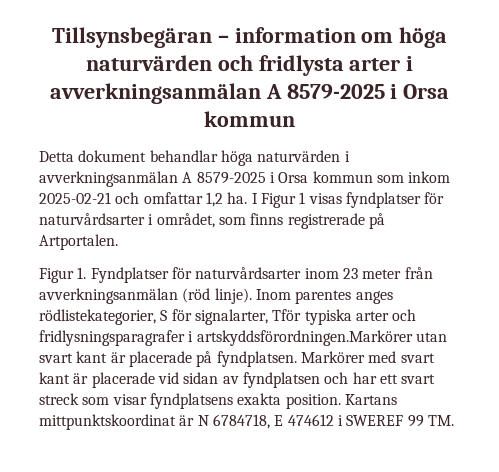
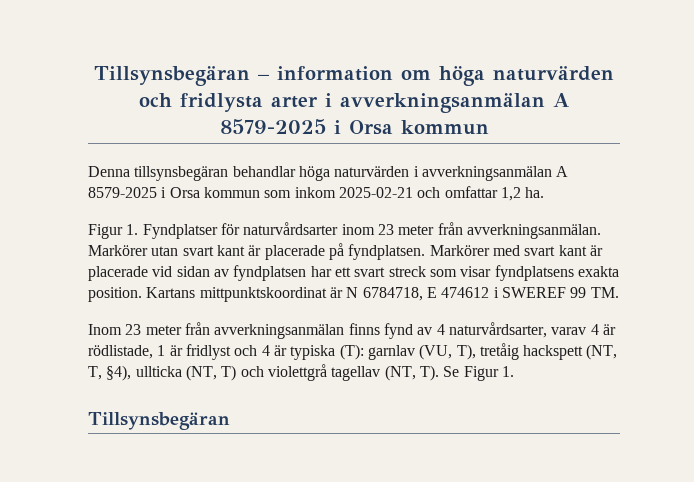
[39,150,147,162] Detta dokument -> [88,166,229,181] Denna tillsynsbegäran
[251,192,445,208] [39,213,385,229] [39,234,118,250] I Figur 1 visas fyndplatser för naturvårdsarter i området, som finns registrerade på Artportalen. -> (545, 192) none
[39,288,393,304] [39,309,417,325] [39,330,413,346] avverkningsanmälan (röd linje). Inom parentes anges rödlistekategorier, S för signalarter, Tför typiska arter och fridlysningsparagrafer i artskyddsförordningen.Markörer -> [466,224,601,239] [88,245,148,256] avverkningsanmälan. Markörer
[324,372,349,384] och -> (307, 273) none
(454, 420) none -> [88,322,616,339] [88,343,618,360] [88,364,514,381] [88,412,230,430] // Inom 23 meter från avverkningsanmälan finns fynd av 4 naturvårdsarter, varav 4 är rödlistade, 1 är fridlyst och 4 är typiska (T): garnlav (VU, T), tretåig hackspett (NT, T, §4), ullticka (NT, T) och violettgrå tagellav (NT, T). Se Figur 1. // Tillsynsbegäran

